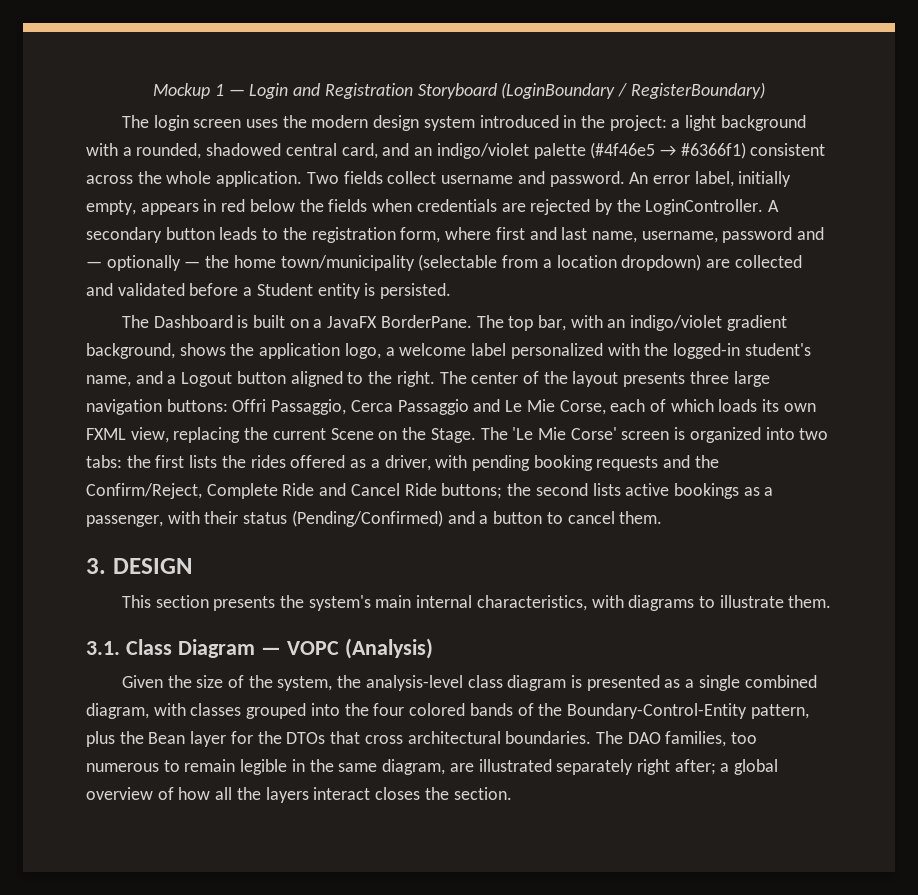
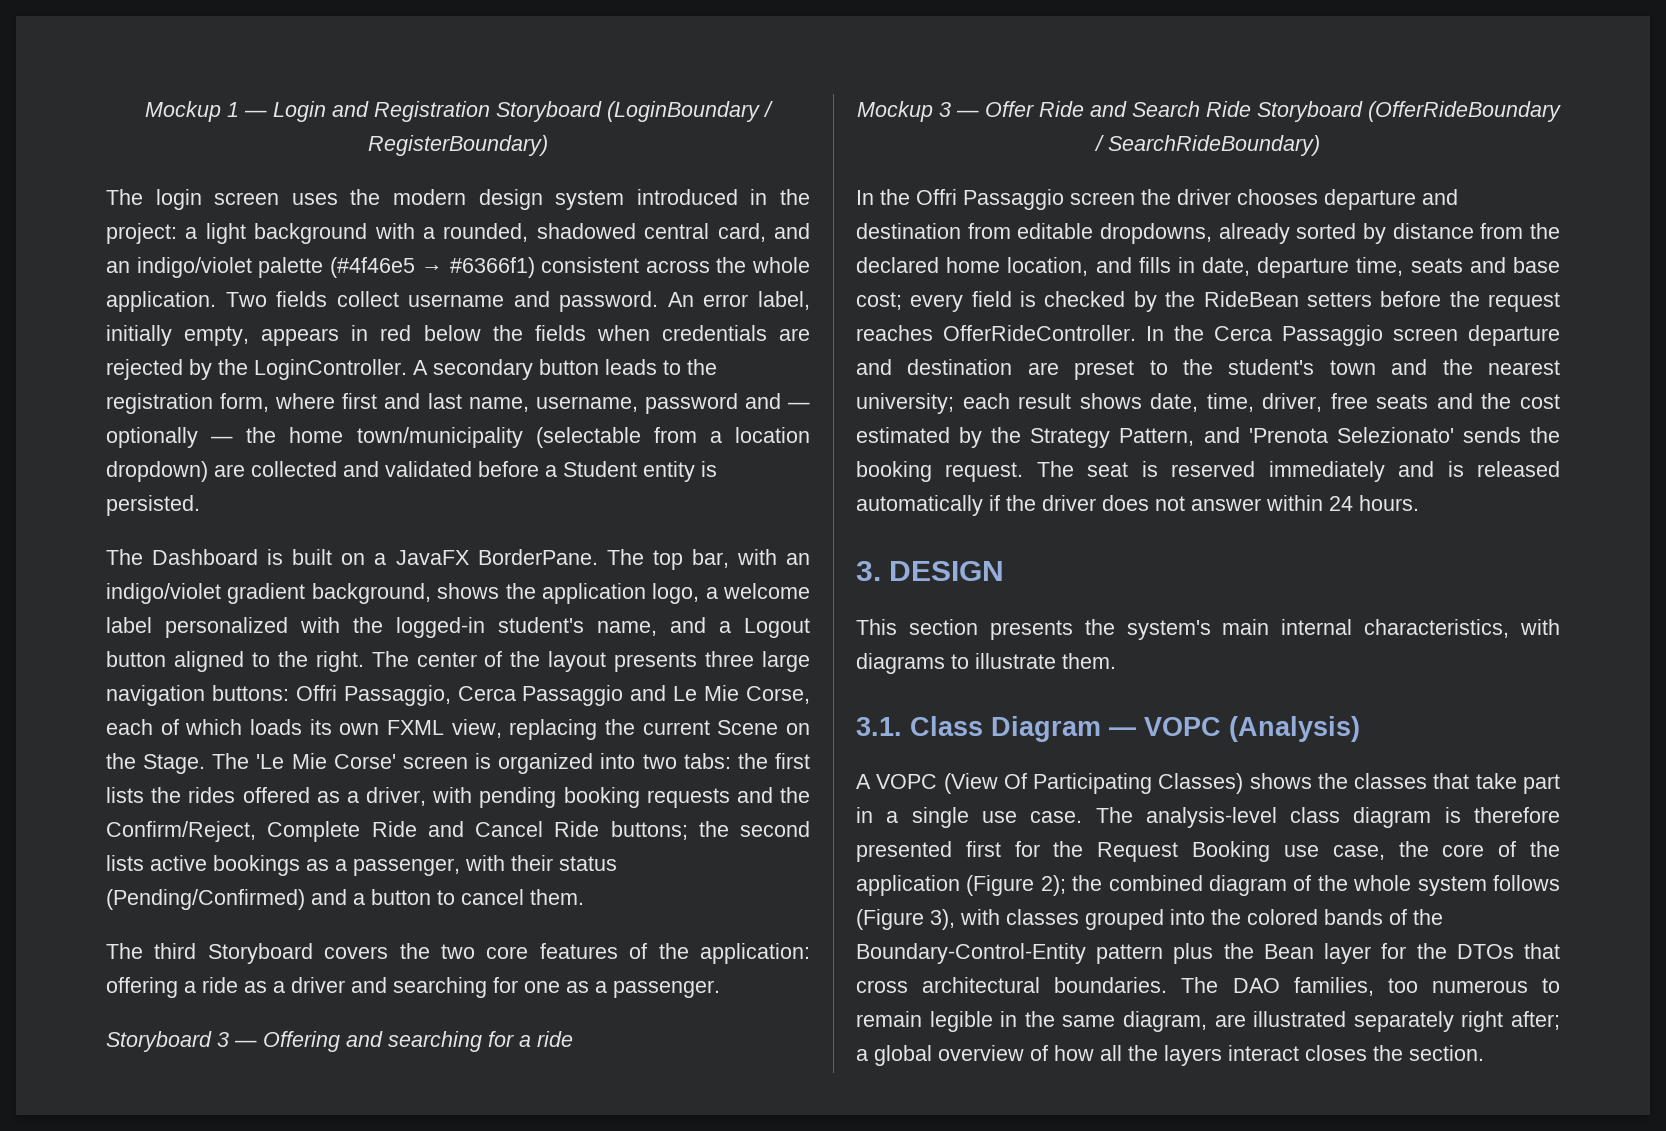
(663, 517) none -> [106,943,810,964] [106,977,720,998] [106,1031,573,1052] [856,101,1561,122] [1094,135,1320,156] [856,189,1458,210] [856,223,1560,244] [856,257,1560,278] [856,291,1560,312] [856,325,1560,346] [856,359,1560,380] [856,393,1560,414] [856,427,1560,448] [856,461,1560,482] [856,495,1419,516] // The third Storyboard covers the two core features of the application: offering a ride as a driver and searching for one as a passenger. // Storyboard 3 — Offering and searching for a ride // Mockup 3 — Offer Ride and Search Ride Storyboard (OfferRideBoundary / SearchRideBoundary) // In the Offri Passaggio screen the driver chooses departure and destination from editable dropdowns, already sorted by distance from the declared home location, and fills in date, departure time, seats and base cost; every field is checked by the RideBean setters before the request reaches OfferRideController. In the Cerca Passaggio screen departure and destination are preset to the student's town and the nearest university; each result shows date, time, driver, free seats and the cost estimated by the Strategy Pattern, and 'Prenota Selezionato' sends the booking request. The seat is reserved immediately and is released automatically if the driver does not answer within 24 hours.
[121,675,817,691] [86,703,149,719] Given the size of the system, the analysis-level class diagram is presented as a single combined diagram, -> [856,773,1560,794] [856,807,1560,828] [856,841,1561,862] [856,875,1560,896] [856,909,955,930] A VOPC (View Of Participating Classes) shows the classes that take part in a single use case. The analysis-level class diagram is therefore presented first for the Request Booking use case, the core of the application (Figure 2); the combined diagram of the whole system follows (Figure 3),
[373,703,405,716] four -> (1241, 917) none
[750,704,809,719] pattern, -> [1096,944,1164,964] pattern

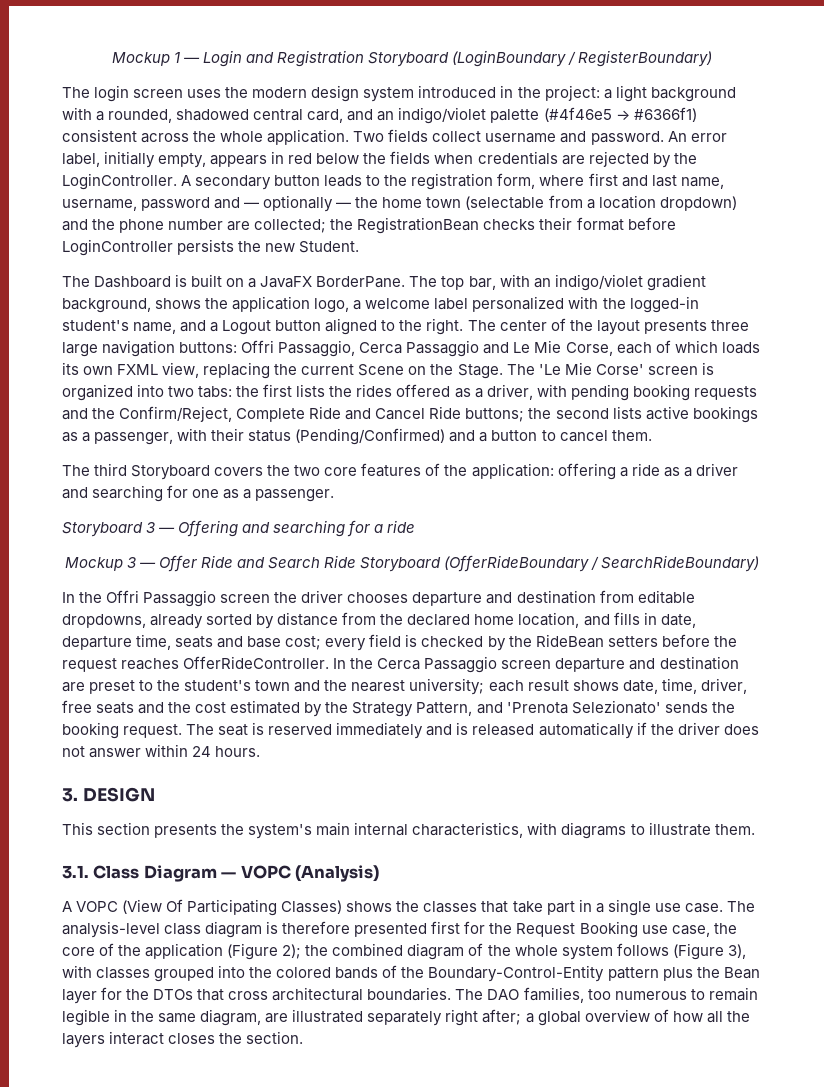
[356,427,523,448] town/municipality -> [426,197,462,208] town
[214,461,717,482] [106,495,200,516] are collected and validated before a Student entity is persisted. -> [62,217,676,234] [62,239,360,256] and the phone number are collected; the RegistrationBean checks their format before LoginController persists the new Student.

